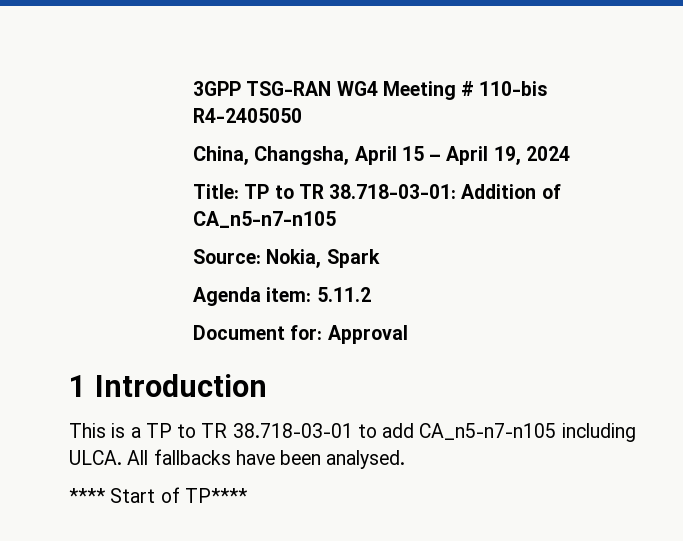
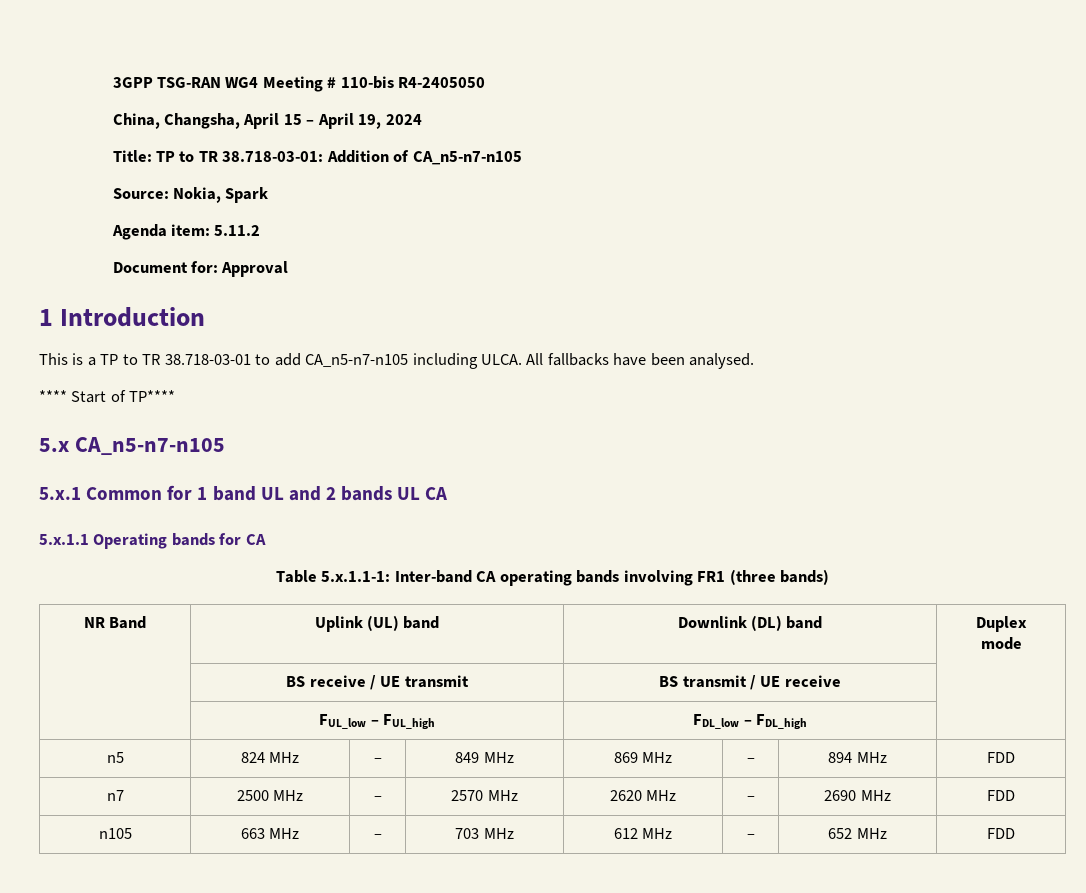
(247, 495) none -> [39,437,225,455] [39,485,448,501] [39,533,266,549] [275,569,830,586] [83,616,147,629] [314,615,440,632] [677,615,823,631] [976,616,1027,632] [980,637,1022,650] [286,675,469,690] [659,675,841,690] [319,714,435,730] [693,714,807,730] [106,752,124,763] [240,752,300,763] [373,758,382,763] [455,752,514,763] [613,752,673,763] [746,758,755,763] [828,752,887,763] [987,752,1015,763] [106,790,124,801] [236,790,304,801] [373,796,382,801] [451,790,518,801] [609,790,677,801] [746,796,755,801] [824,790,891,801] [987,790,1015,801] [98,828,132,839] [240,828,300,839] [373,834,382,839] [455,828,514,839] [613,828,673,839] [746,834,755,839] [828,828,887,839] [987,828,1015,839] // 5.x CA_n5-n7-n105 // 5.x.1 Common for 1 band UL and 2 bands UL CA // 5.x.1.1 Operating bands for CA // Table 5.x.1.1-1: Inter-band CA operating bands involving FR1 (three bands) // NR Band | Uplink (UL) band | Downlink (DL) band | Duplex // mode // | BS receive / UE transmit | BS transmit / UE receive | // | FUL_low – FUL_high | FDL_low – FDL_high | // n5 | 824 MHz | – | 849 MHz | 869 MHz | – | 894 MHz | FDD // n7 | 2500 MHz | – | 2570 MHz | 2620 MHz | – | 2690 MHz | FDD // n105 | 663 MHz | – | 703 MHz | 612 MHz | – | 652 MHz | FDD

